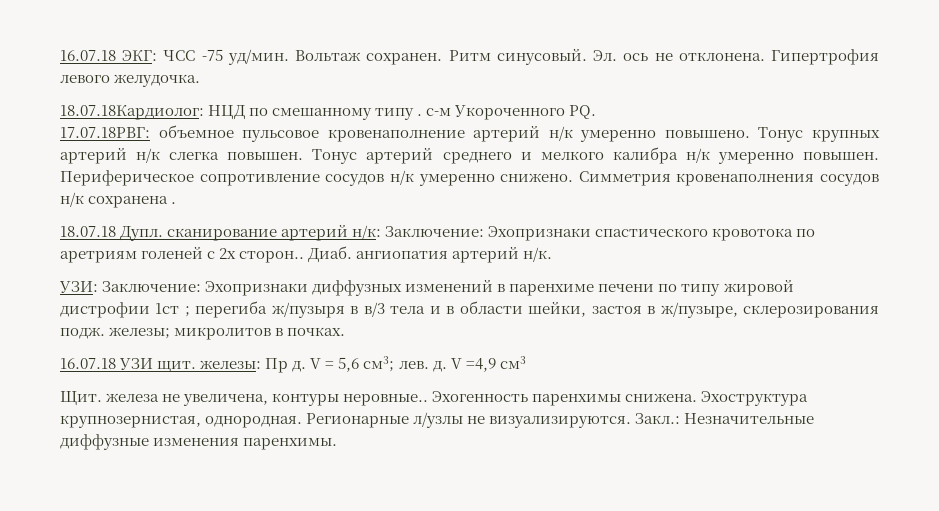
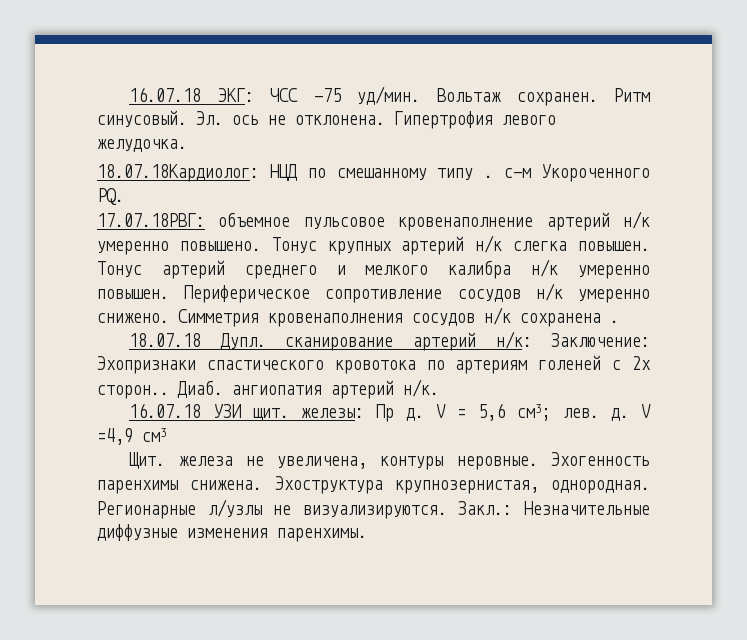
[60,251,137,263] аретриям -> [455,360,528,374] артериям
[59,279,794,296] [60,301,879,318] [60,327,346,340] // УЗИ: Заключение: Эхопризнаки диффузных изменений в паренхиме печени по типу жировой дистрофии 1ст ; перегиба ж/пузыря в в/3 тела и в области шейки, застоя в ж/пузыре, склерозирования подж. железы; микролитов в почках. -> (439, 388) none
[343,394,429,406] неровные.. -> [456,456,538,470] неровные.

